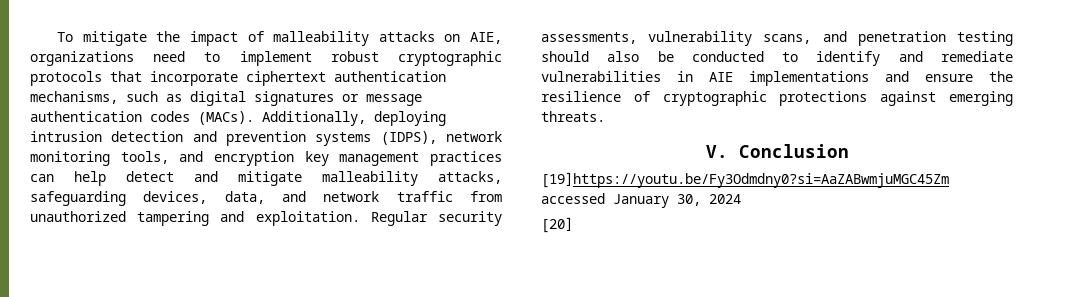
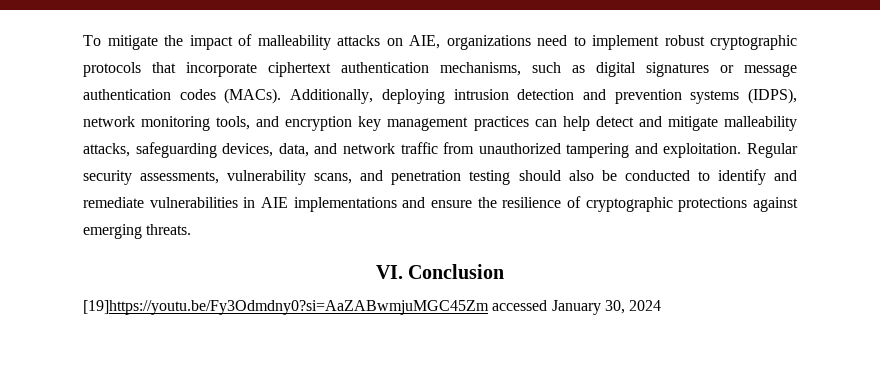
[705,145,728,158] V. -> [375,265,403,279] VI.
[541,217,573,233] // [20] -> (662, 305) none

